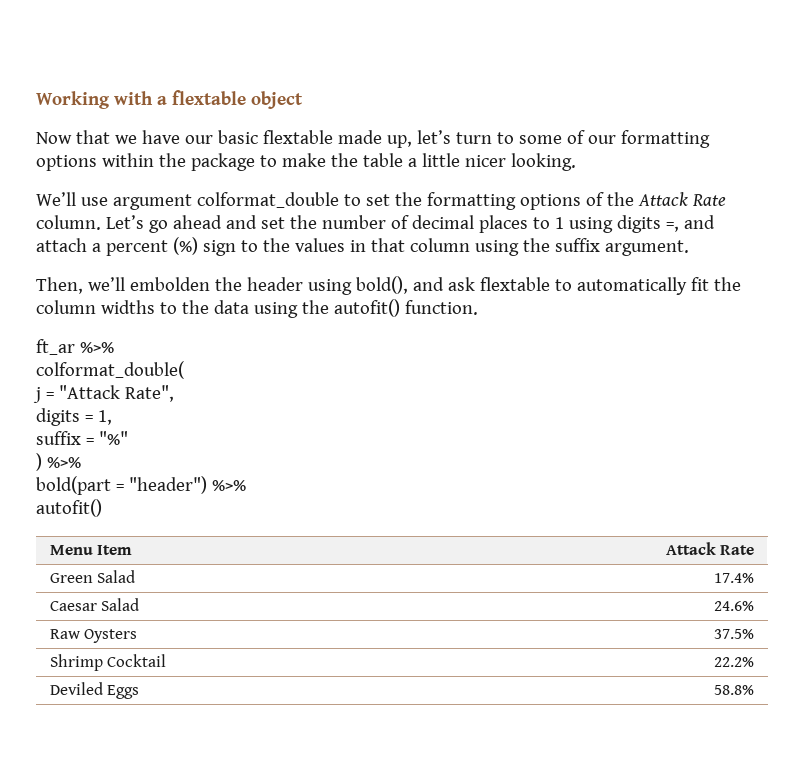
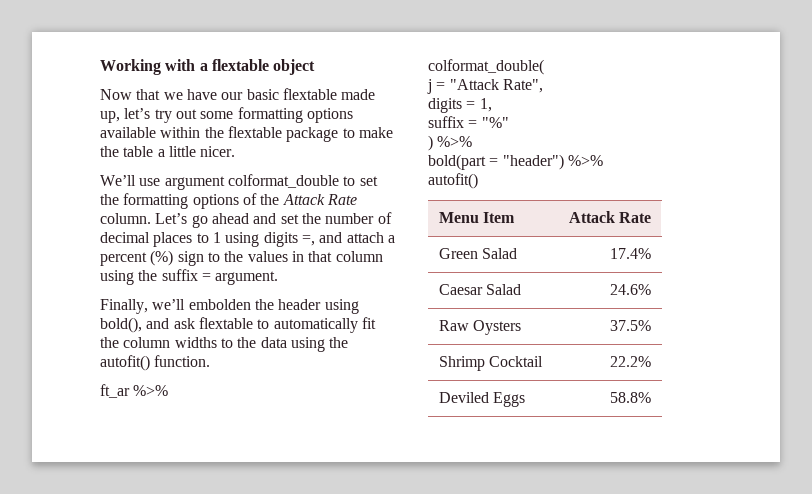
[455,130,710,148] [36,155,97,171] turn to some of our formatting options -> [154,107,353,123] [100,127,156,138] try out some formatting options available
(186, 160) none -> [227,126,282,138] flextable
[464,153,576,171] nicer looking. -> [200,146,236,157] nicer.
(600, 245) none -> [201,273,211,281] =
[36,277,83,294] Then, -> [100,299,148,314] Finally,

